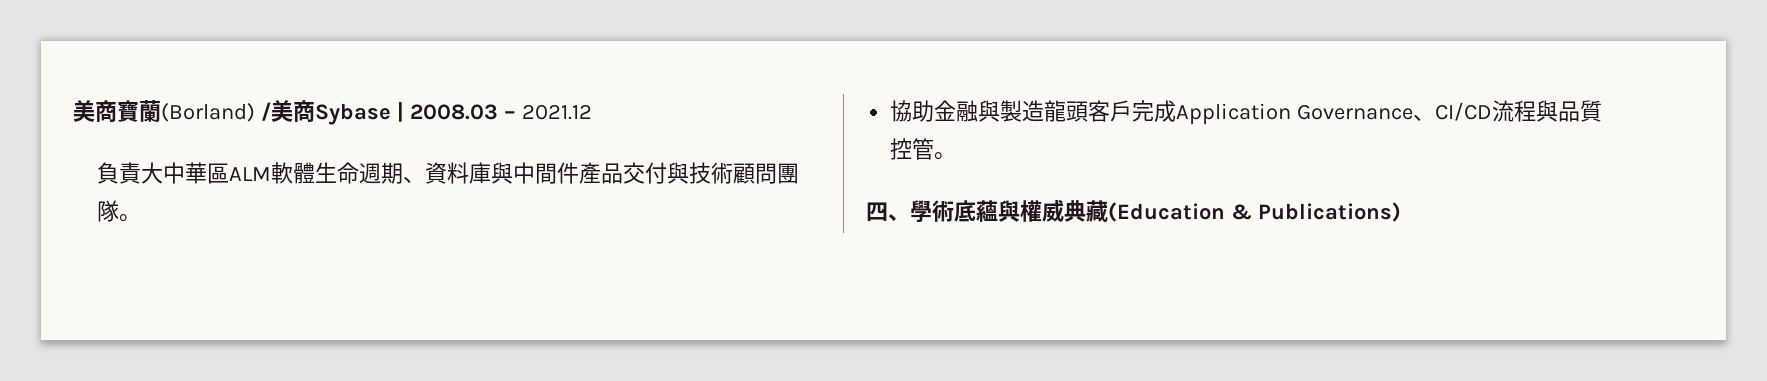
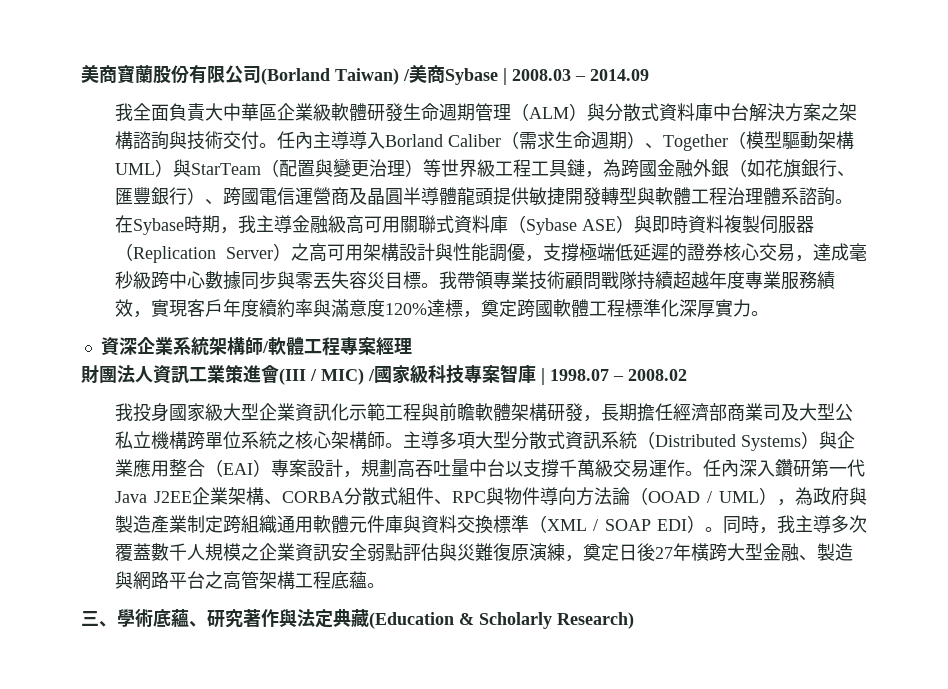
[161,103,255,122] (Borland) -> [153,65,399,85] 股份有限公司(Borland Taiwan)
[521,104,592,120] 2021.12 // -> [590,69,649,81] [115,103,170,121] 2014.09 // 我全面
[229,162,800,184] [97,200,142,222] [890,100,1603,125] [890,138,957,160] [866,202,888,222] ALM軟體生命週期、資料庫與中間件產品交付與技術顧問團隊。 // 協助金融與製造龍頭客戶完成Application Governance、CI/CD流程與品質控管。 // 四 -> [277,103,858,122] [115,131,855,151] [115,158,856,178] [115,187,854,206] [115,215,815,235] [115,243,867,263] [115,271,836,290] [115,299,770,318] [100,337,412,356] [81,364,687,385] [115,403,854,422] [115,431,856,451] [115,459,866,478] [115,487,867,506] [115,515,867,534] [115,543,854,562] [115,571,386,590] [81,611,99,626] 企業級軟體研發生命週期管理（ALM）與分散式資料庫中台解決方案之架構諮詢與技術交付。任內主導導入Borland Caliber（需求生命週期）、Together（模型驅動架構UML）與StarTeam（配置與變更治理）等世界級工程工具鏈，為跨國金融外銀（如花旗銀行、匯豐銀行）、跨國電信運營商及晶圓半導體龍頭提供敏捷開發轉型與軟體工程治理體系諮詢。在Sybase時期，我主導金融級高可用關聯式資料庫（Sybase ASE）與即時資料複製伺服器（Replication Server）之高可用架構設計與性能調優，支撐極端低延遲的證券核心交易，達成毫秒級跨中心數據同步與零丟失容災目標。我帶領專業技術顧問戰隊持續超越年度專業服務績效，實現客戶年度續約率與滿意度120%達標，奠定跨國軟體工程標準化深厚實力。 // 資深企業系統架構師/軟體工程專案經理 // 財團法人資訊工業策進會(III / MIC) /國家級科技專案智庫 | 1998.07 – 2008.02 // 我投身國家級大型企業資訊化示範工程與前瞻軟體架構研發，長期擔任經濟部商業司及大型公私立機構跨單位系統之核心架構師。主導多項大型分散式資訊系統（Distributed Systems）與企業應用整合（EAI）專案設計，規劃高吞吐量中台以支撐千萬級交易運作。任內深入鑽研第一代Java J2EE企業架構、CORBA分散式組件、RPC與物件導向方法論（OOAD / UML），為政府與製造產業制定跨組織通用軟體元件庫與資料交換標準（XML / SOAP EDI）。同時，我主導多次覆蓋數千人規模之企業資訊安全弱點評估與災難復原演練，奠定日後27年橫跨大型金融、製造與網路平台之高管架構工程底蘊。 // 三
[998,199,1064,222] 與權威 -> [189,609,333,628] 、研究著作與法定
[1257,202,1401,222] Publications) -> [479,612,634,629] Scholarly Research)

